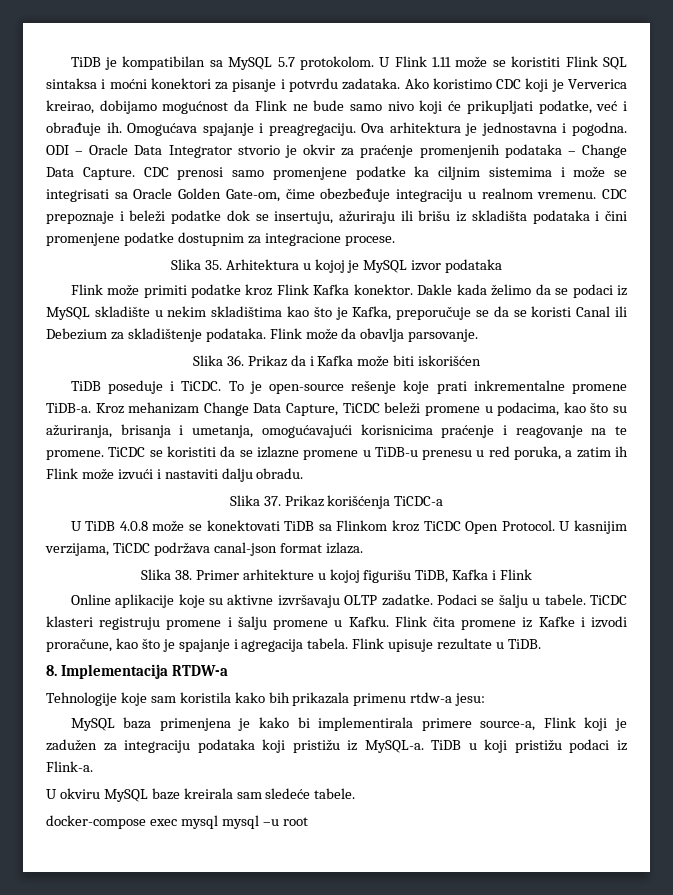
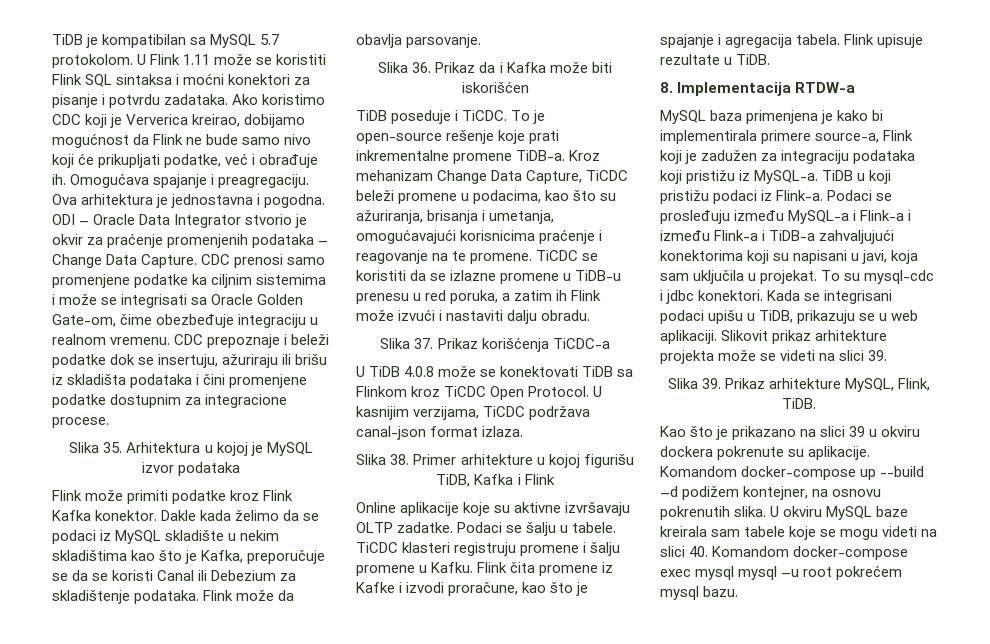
[46,692,486,706] // Tehnologije koje sam koristila kako bih prikazala primenu rtdw-a jesu: -> (856, 87) none
(93, 766) // -> [827,190,893,201] [660,210,912,224] [660,229,895,244] [660,250,919,264] [660,270,935,284] [660,290,893,304] [660,310,919,324] [660,330,888,344] [660,350,888,364] [667,378,931,392] [782,398,816,409] [660,426,921,440] [660,446,871,460] [660,466,925,480] [660,486,882,500] [660,506,767,520] Podaci se prosleđuju između MySQL-a i Flink-a i između Flink-a i TiDB-a zahvaljujući konektorima koji su napisani u javi, koja sam uključila u projekat. To su mysql-cdc i jdbc konektori. Kada se integrisani podaci upišu u TiDB, prikazuju se u web aplikaciji. Slikovit prikaz arhitekture projekta može se videti na slici 39. // Slika 39. Prikaz arhitekture MySQL, Flink, TiDB. // Kao što je prikazano na slici 39 u okviru dockera pokrenute su aplikacije. Komandom docker-compose up --build –d podižem kontejner, na osnovu pokrenutih slika.
[265,788,356,799] sledeće tabele. // -> [744,526,938,540] [660,546,790,557] tabele koje se mogu videti na slici 40. Komandom
(308, 821) none -> [836,565,903,580] [660,586,739,600] pokrećem mysql bazu.

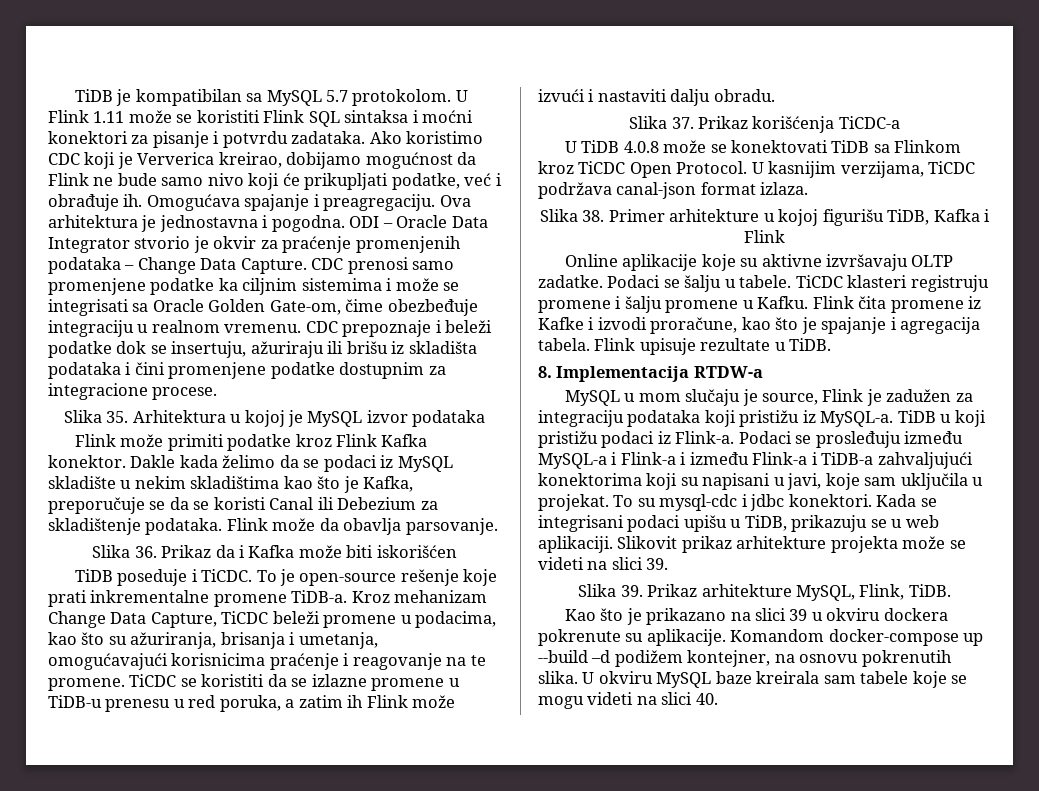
[710,110,884,124] [660,130,914,144] [660,150,682,164] baza primenjena je kako bi implementirala primere source-a, Flink koji -> [624,389,864,406] u mom slučaju je source, Flink
[891,250,919,264] koja -> [825,473,860,490] koje
[712,546,909,560] [660,565,903,580] [660,586,739,600] Komandom docker-compose exec mysql mysql –u root pokrećem mysql bazu. -> (718, 699) none

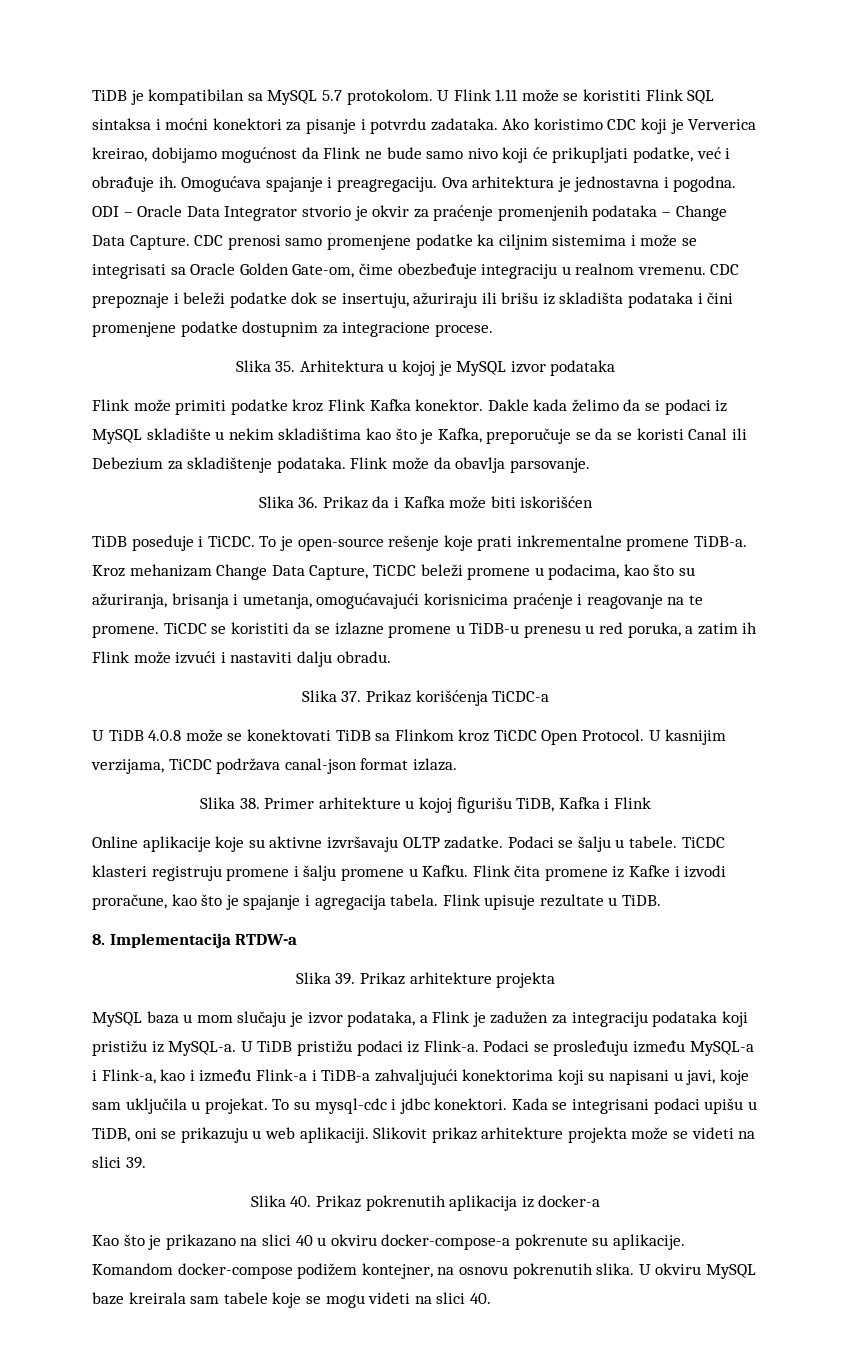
[564,390,620,406] // MySQL -> [295,972,556,988] [92,1011,179,1027] // Slika 39. Prikaz arhitekture projekta // MySQL baza
[761,393,818,405] source, -> [307,1011,428,1027] izvor podataka, a
[897,410,986,427] TiDB u koji -> [240,1041,293,1052] U TiDB
[620,452,676,465] Flink-a -> [101,1069,186,1084] Flink-a, kao
[791,515,887,532] prikazuju se -> [134,1127,248,1143] oni se prikazuju
[620,584,951,601] 39. Prikaz arhitekture MySQL, Flink, TiDB. -> [290,1195,601,1211] 40. Prikaz pokrenutih aplikacija iz docker-a
[789,609,808,621] 39 -> [295,1235,313,1246] 40
[883,608,948,621] dockera -> [381,1234,511,1250] docker-compose-a
[963,633,984,646] [538,650,611,663] up --build –d -> (293, 1271) none

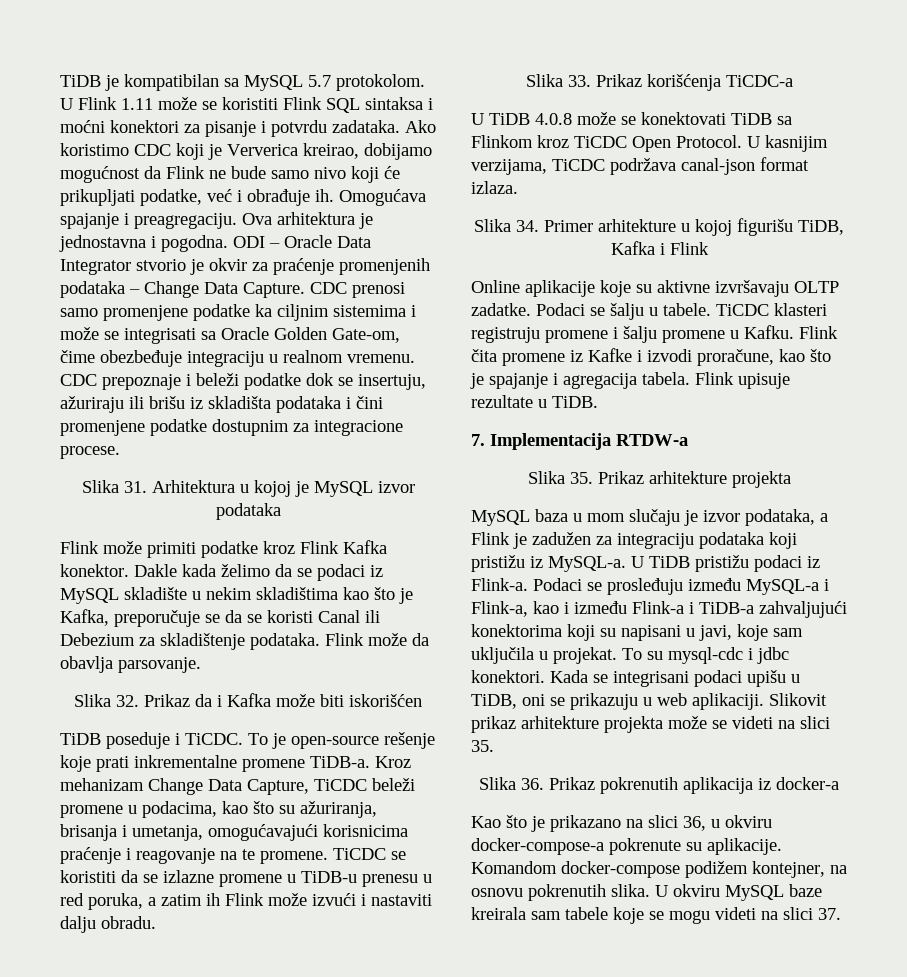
[275,361,296,372] 35. -> [123,481,147,493] 31.
[298,496,319,508] 36. -> [116,695,139,707] 32.
[341,691,362,702] 37. -> [567,75,591,87] 33.
[239,798,260,809] 38. -> [516,220,539,232] 34.
[92,934,105,945] 8. -> [471,434,485,446] 7.
[335,973,356,985] 39. -> [569,472,593,484] 35.
[125,1157,146,1169] [250,1195,312,1207] 39. // Slika 40. -> [471,740,494,752] [479,777,544,790] 35. // Slika 36.
[295,1235,313,1246] 40 -> [683,816,706,831] 36,
[469,1293,491,1304] 40. -> [818,908,841,920] 37.

